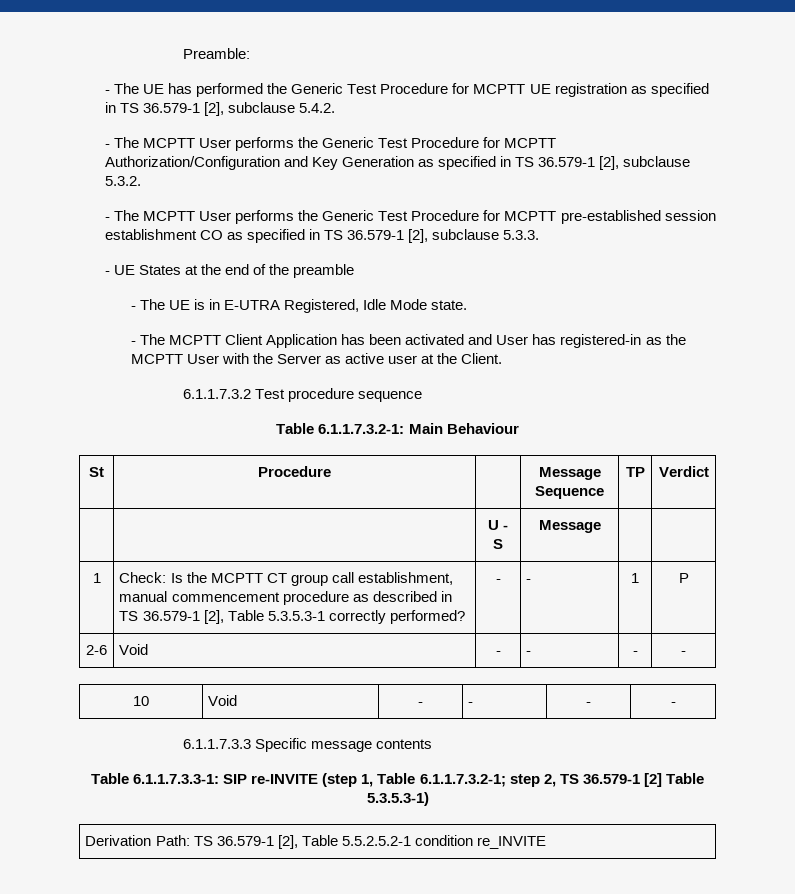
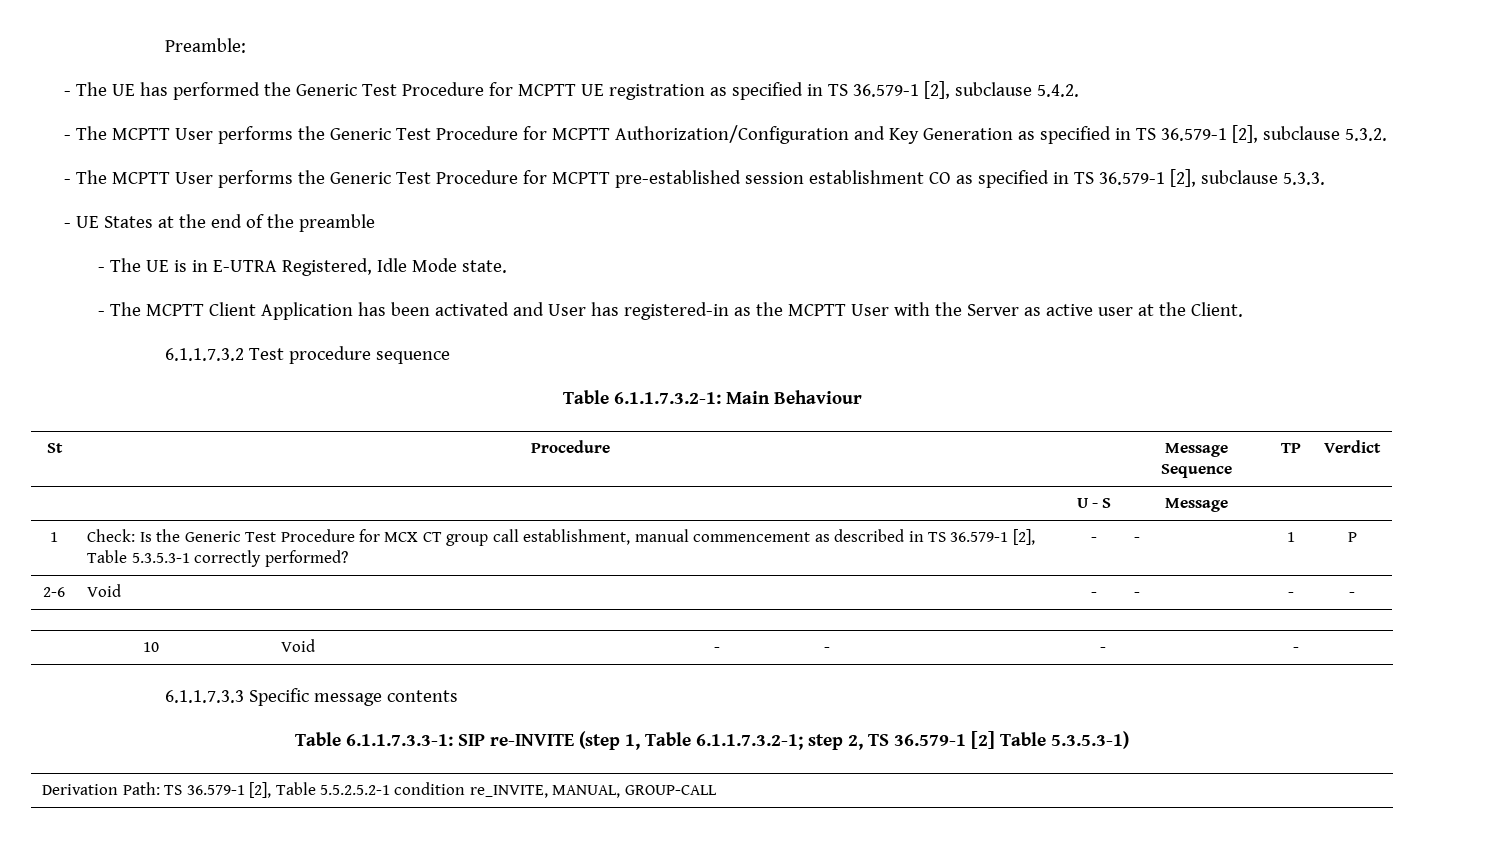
[210,573,263,583] MCPTT -> [184,529,419,542] Generic Test Procedure for MCX
[282,591,349,605] procedure -> (811, 537) none
[476,836,546,849] re_INVITE -> [469,785,717,798] re_INVITE, MANUAL, GROUP-CALL

